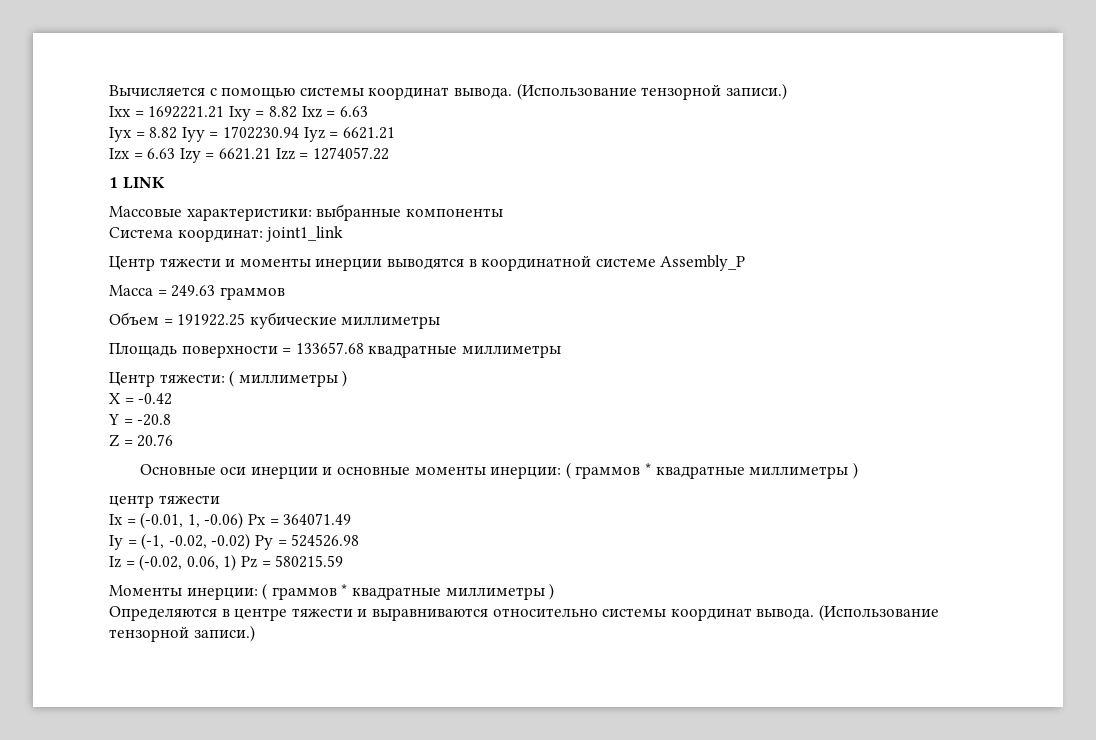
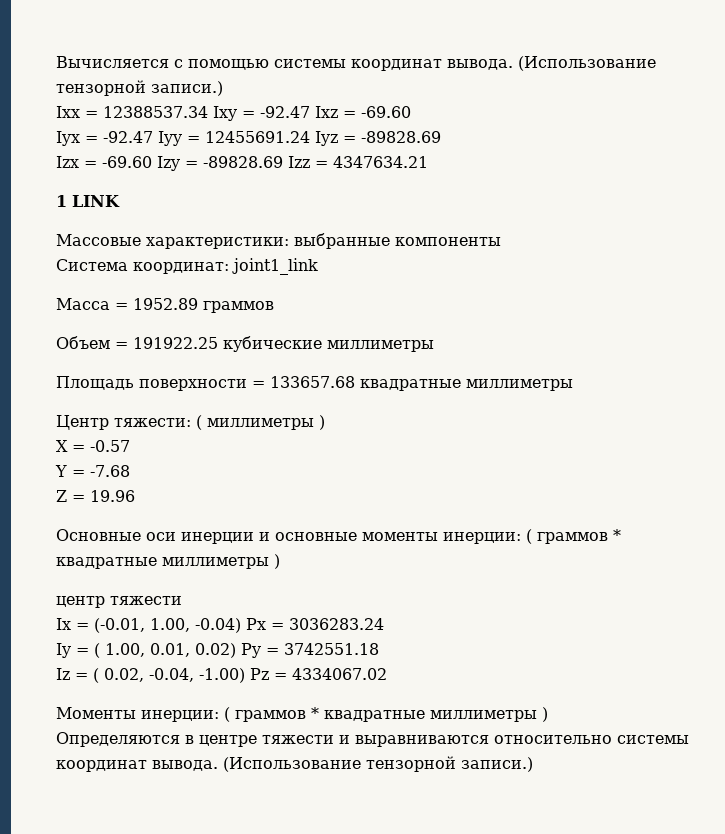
[148,106,225,118] 1692221.21 -> [103,106,208,118] 12388537.34
[268,106,297,118] 8.82 -> [260,106,310,118] -92.47
[339,106,368,117] 6.63 -> [361,106,411,118] -69.60
[149,127,178,139] 8.82 -> [103,131,153,143] -92.47
[222,126,299,139] 1702230.94 -> [205,131,310,143] 12455691.24
[342,127,395,139] 6621.21 -> [361,131,441,143] -89828.69
[147,148,176,159] 6.63 -> [102,156,152,168] -69.60
[218,148,271,160] 6621.21 -> [203,156,283,168] -89828.69
[312,147,389,160] 1274057.22 -> [333,156,428,168] 4347634.21
[109,255,746,271] // Центр тяжести и моменты инерции выводятся в координатной системе Assembly_P -> (318, 266) none
[171,285,216,297] 249.63 -> [133,298,198,310] 1952.89
[138,393,173,405] -0.42 -> [90,440,130,452] -0.57
[137,414,172,426] -20.8 -> [90,465,130,477] -7.68
[137,434,174,447] 20.76 -> [90,490,135,502] 19.96
[187,512,244,529] 1, -0.06) -> [150,618,241,633] 1.00, -0.04)
[283,513,352,525] 364071.49 -> [289,618,384,630] 3036283.24
[141,533,251,550] (-1, -0.02, -0.02) -> [94,643,236,658] ( 1.00, 0.01, 0.02)
[291,534,360,547] 524526.98 -> [284,643,379,655] 3742551.18
[139,554,237,571] (-0.02, 0.06, 1) -> [93,668,245,683] ( 0.02, -0.04, -1.00)
[275,555,344,568] 580215.59 -> [292,668,387,680] 4334067.02

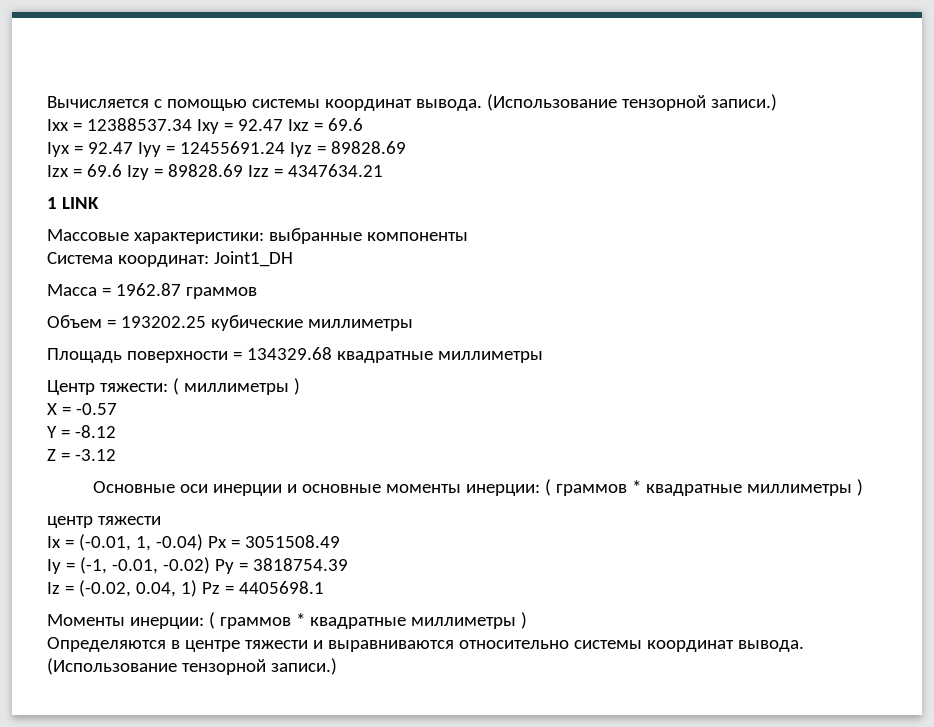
[260,106,310,118] -92.47 -> [237,119,283,131] 92.47
[361,106,411,118] -69.60 -> [327,118,363,131] 69.6
[103,131,153,143] -92.47 -> [87,142,133,154] 92.47
[361,131,441,143] -89828.69 -> [330,141,406,154] 89828.69
[102,156,152,168] -69.60 -> [86,164,122,177] 69.6
[203,156,283,168] -89828.69 -> [167,164,243,177] 89828.69
[232,258,318,275] joint1_link -> [213,251,293,267] Joint1_DH
[133,298,198,310] 1952.89 -> [115,283,181,296] 1962.87
[133,337,218,349] 191922.25 -> [120,316,206,328] 193202.25
[270,376,355,388] 133657.68 -> [246,347,332,360] 134329.68
[90,465,130,477] -7.68 -> [74,425,116,438] -8.12
[90,490,135,502] 19.96 -> [74,449,116,461] -3.12
[150,618,190,632] 1.00, -> [135,536,151,551] 1,
[289,618,384,630] 3036283.24 -> [244,535,340,548] 3051508.49
[94,643,236,658] ( 1.00, 0.01, 0.02) -> [79,557,210,574] (-1, -0.01, -0.02)
[284,643,379,655] 3742551.18 -> [252,558,348,571] 3818754.39
[93,668,245,683] ( 0.02, -0.04, -1.00) -> [78,580,197,597] (-0.02, 0.04, 1)
[292,668,387,680] 4334067.02 -> [238,581,324,594] 4405698.1

